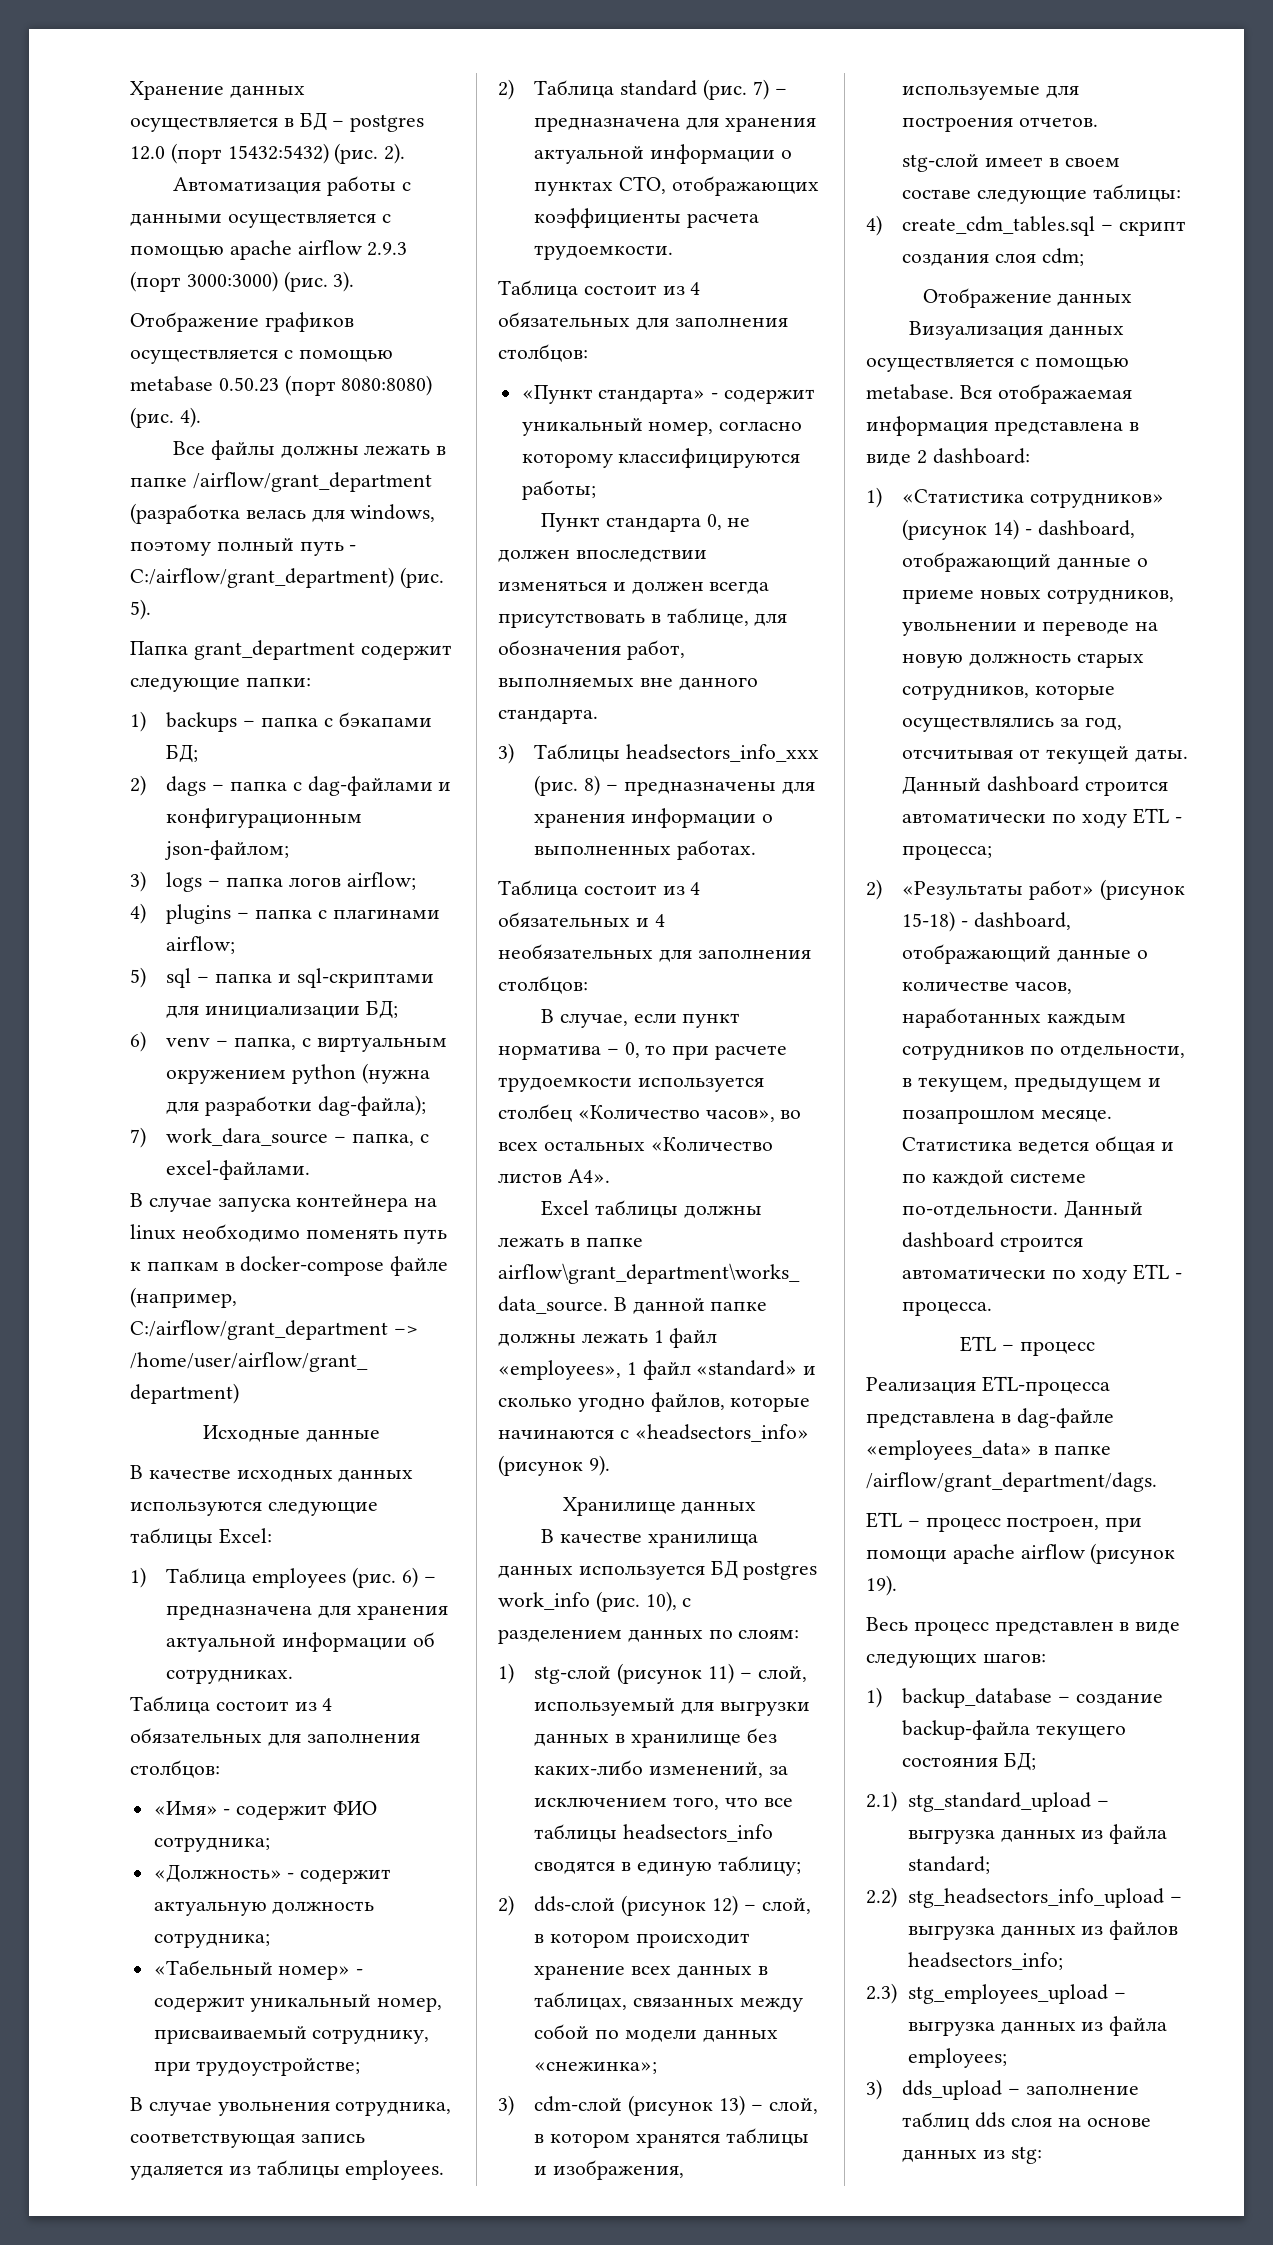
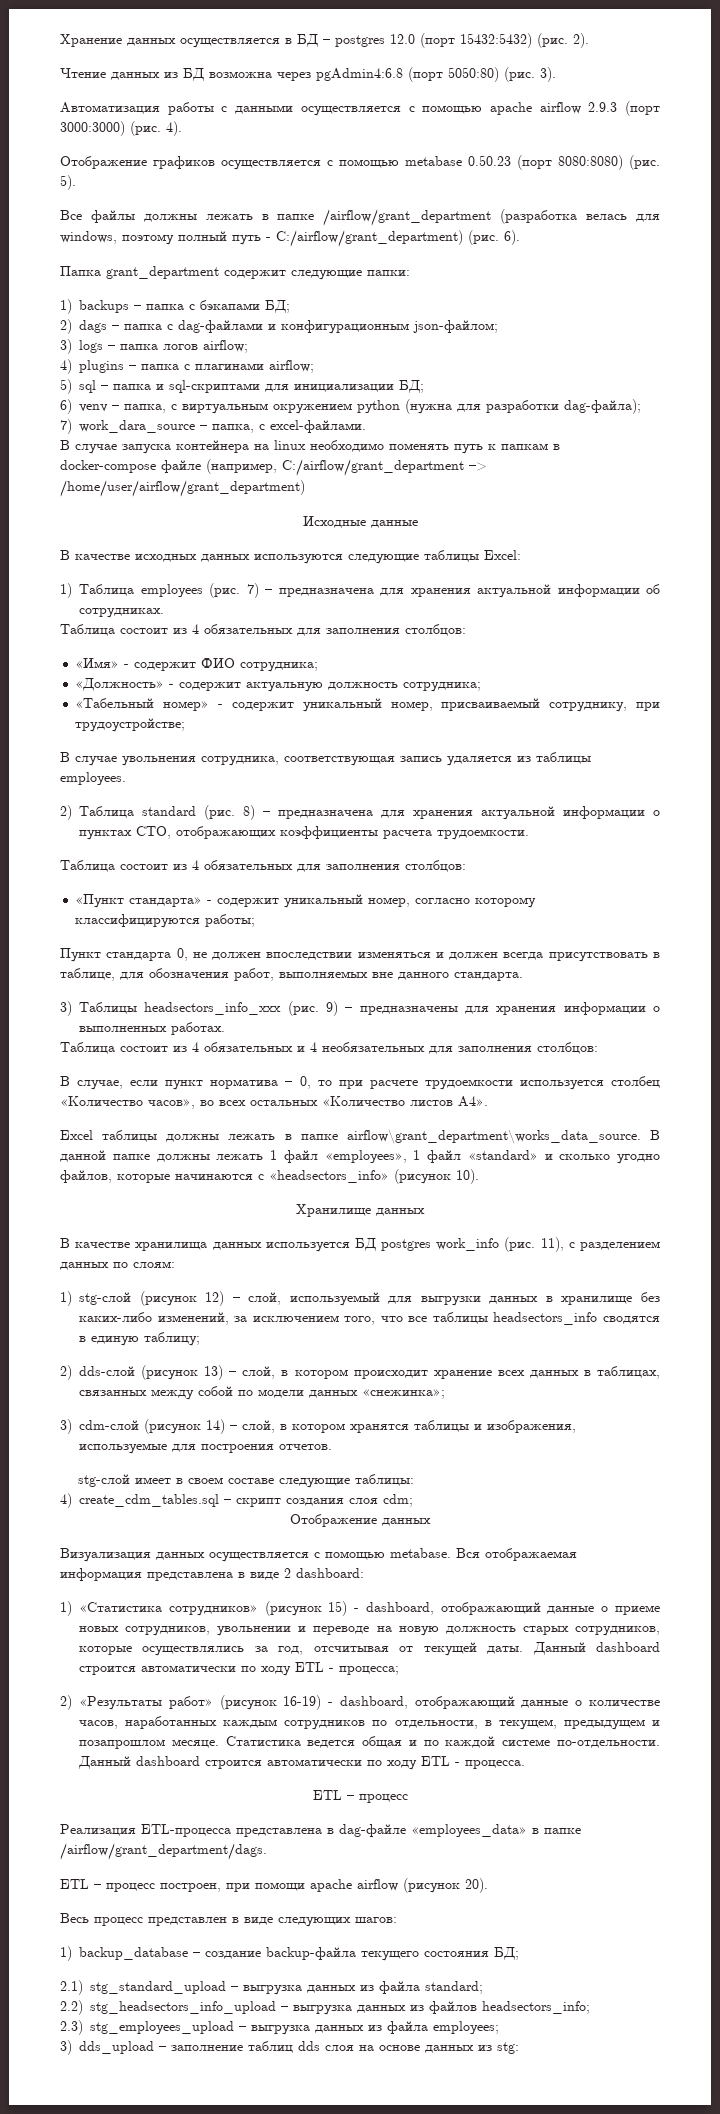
(406, 153) none -> [60,67,556,82] // Чтение данных из БД возможна через pgAdmin4:6.8 (порт 5050:80) (рис. 3).
[333,271,355,292] 3). -> [166,121,182,136] 4).
[179,407,201,428] 4). -> [60,175,76,190] 5).
[130,599,151,620] 5). -> [504,230,520,245] 6).
[401,1567,418,1588] 6) -> [246,583,259,598] 7)
[752,79,769,100] 7) -> [243,805,255,820] 8)
[584,775,601,796] 8) -> [325,1001,338,1016] 9)
[588,1455,610,1476] 9). -> [456,1169,479,1184] 10).
[645,1591,677,1612] 10), -> [540,1237,564,1252] 11),
[707,1663,734,1684] 11) -> [205,1291,225,1306] 12)
[711,1895,738,1916] 12) -> [204,1365,224,1380] 13)
[718,2095,745,2116] 13) -> [206,1419,225,1434] 14)
[993,519,1020,540] 14) -> [328,1601,348,1616] 15)
[902,911,956,932] 15-18) -> [283,1695,322,1710] 16-19)
[866,1575,897,1596] 19). -> [465,1878,488,1893] 20).

